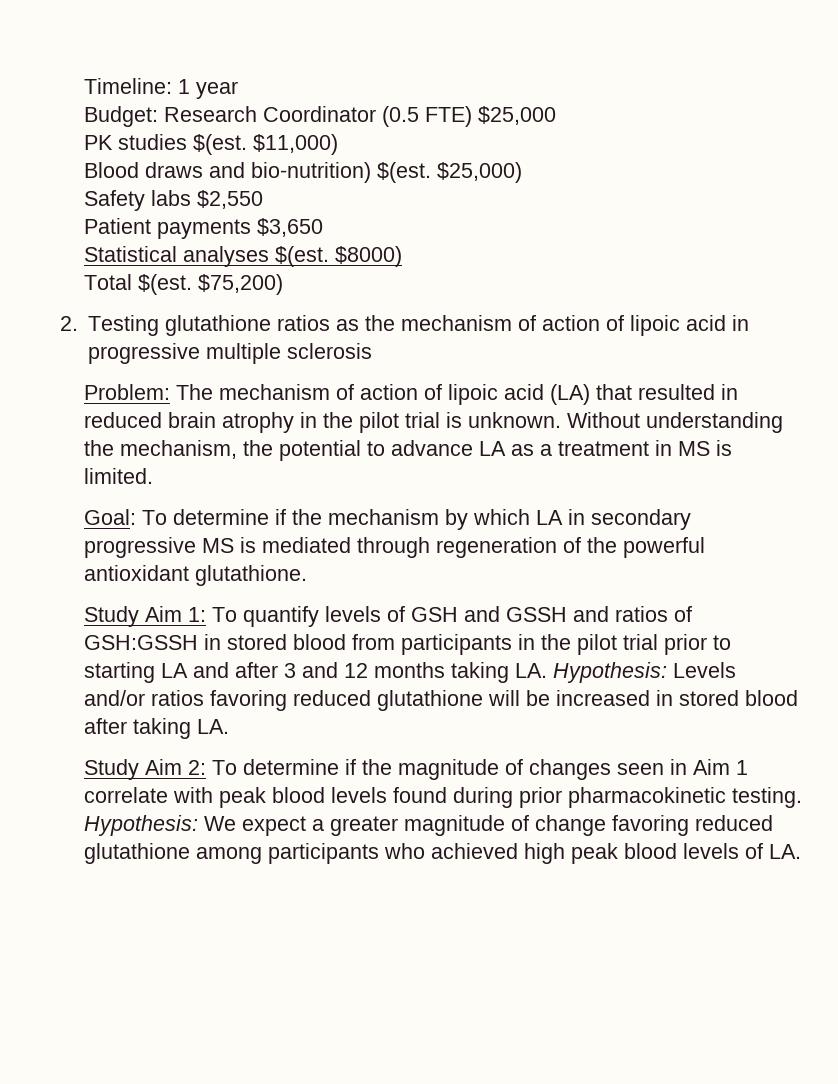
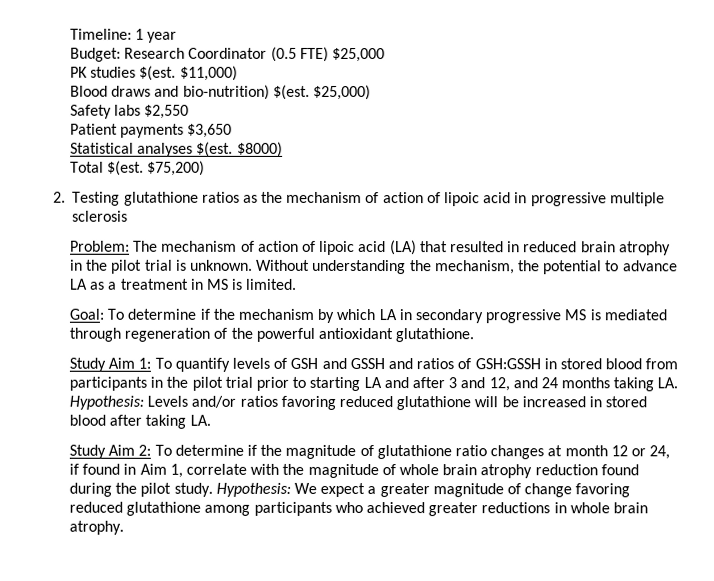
[344,663,369,678] 12 -> [488,377,558,392] 12, and 24
[529,759,665,780] changes seen -> [376,445,671,460] [69,463,121,475] glutathione ratio changes at month 12 or 24, if found
[736,760,749,775] 1 -> [169,463,183,478] 1,
[219,787,803,808] peak blood levels found during prior pharmacokinetic testing. -> [282,463,639,479] [69,482,213,497] the magnitude of whole brain atrophy reduction found during the pilot study.
[524,843,802,864] high peak blood levels of LA. -> [428,502,648,517] [69,520,125,535] greater reductions in whole brain atrophy.

